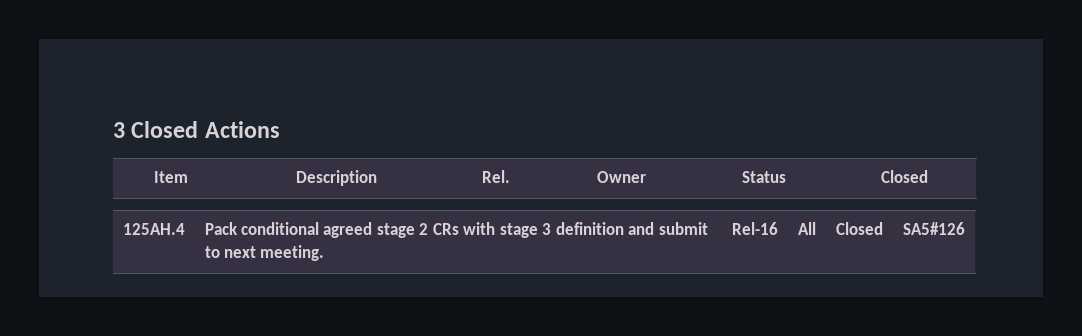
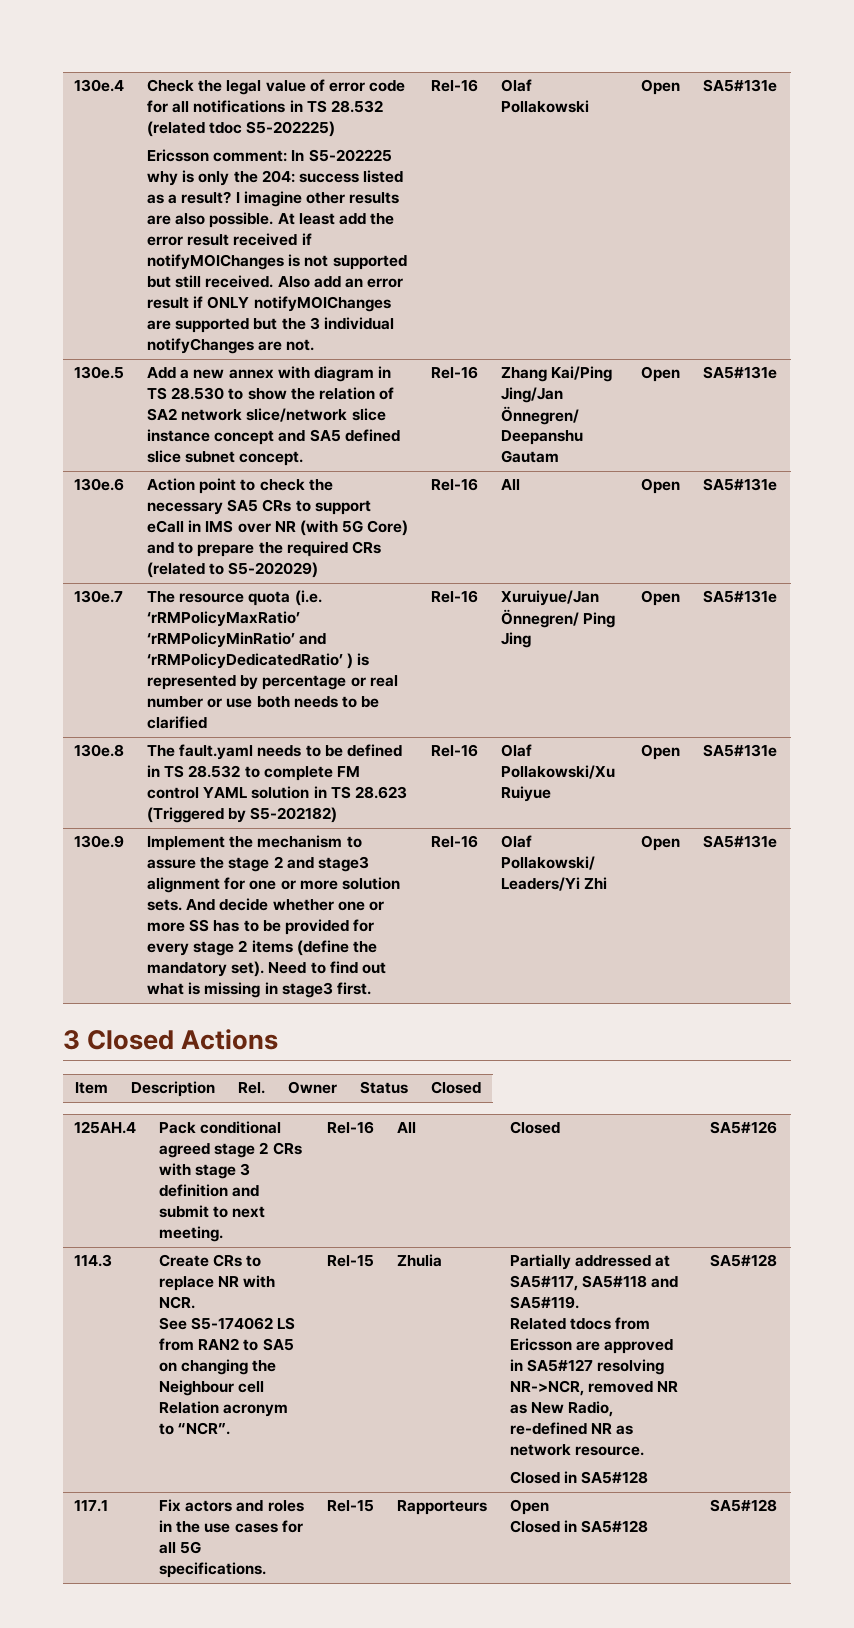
(113, 130) none -> [74,79,125,92] [147,79,406,95] [147,100,384,113] [147,121,336,137] [147,149,392,162] [147,170,404,186] [147,191,400,207] [147,212,395,228] [147,233,312,246] [147,254,407,270] [147,275,404,288] [147,296,391,312] [147,317,395,333] [147,338,315,354] [431,79,479,92] [501,79,533,92] [501,100,590,113] [641,79,681,95] [703,79,778,92] [74,366,125,379] [147,366,392,382] [147,387,395,400] [147,408,386,422] [147,429,400,445] [147,450,304,466] [431,366,479,379] [501,366,613,382] [501,387,564,403] [501,406,580,425] [501,430,584,445] [501,450,560,463] [641,366,681,382] [703,366,778,379] [74,478,125,491] [147,478,333,494] [147,499,371,515] [147,520,409,536] [147,541,382,557] [147,562,319,578] [431,478,479,491] [501,479,521,490] [641,478,681,494] [703,478,778,491] [74,590,124,603] [147,590,322,606] [147,611,301,627] [147,632,327,648] [147,653,370,669] [147,675,398,690] [147,696,380,708] [147,716,208,729] [431,590,479,603] [501,590,600,606] [501,609,616,628] [501,632,532,648] [641,590,681,606] [703,590,778,603] [74,744,125,757] [147,744,403,760] [147,765,361,781] [147,786,408,799] [147,807,338,823] [431,744,479,757] [501,744,533,757] [501,765,616,779] [501,786,552,802] [641,744,681,760] [703,744,778,757] [74,835,125,848] [147,835,362,851] [147,856,370,872] [147,877,401,893] [147,898,385,911] [147,919,375,935] [147,940,378,956] [147,961,387,977] [147,982,372,998] [431,835,479,848] [501,835,533,848] [501,856,596,870] [501,877,608,891] [641,835,681,851] [703,835,778,848] 130e.4 | Check the legal value of error code for all notifications in TS 28.532 (related tdoc S5-202225) // Ericsson comment: In S5-202225 why is only the 204: success listed as a result? I imagine other results are also possible. At least add the error result received if notifyMOIChanges is not supported but still received. Also add an error result if ONLY notifyMOIChanges are supported but the 3 individual notifyChanges are not. | Rel-16 | Olaf Pollakowski | Open | SA5#131e // 130e.5 | Add a new annex with diagram in TS 28.530 to show the relation of SA2 network slice/network slice instance concept and SA5 defined slice subnet concept. | Rel-16 | Zhang Kai/Ping Jing/Jan Önnegren/ Deepanshu Gautam | Open | SA5#131e // 130e.6 | Action point to check the necessary SA5 CRs to support eCall in IMS over NR (with 5G Core) and to prepare the required CRs (related to S5-202029) | Rel-16 | All | Open | SA5#131e // 130e.7 | The resource quota (i.e. ‘rRMPolicyMaxRatio’ ‘rRMPolicyMinRatio’ and ‘rRMPolicyDedicatedRatio’ ) is represented by percentage or real number or use both needs to be clarified | Rel-16 | Xuruiyue/Jan Önnegren/ Ping Jing | Open | SA5#131e // 130e.8 | The fault.yaml needs to be defined in TS 28.532 to complete FM control YAML solution in TS 28.623 (Triggered by S5-202182) | Rel-16 | Olaf Pollakowski/Xu Ruiyue | Open | SA5#131e // 130e.9 | Implement the mechanism to assure the stage 2 and stage3 alignment for one or more solution sets. And decide whether one or more SS has to be provided for every stage 2 items (define the mandatory set). Need to find out what is missing in stage3 first. | Rel-16 | Olaf Pollakowski/ Leaders/Yi Zhi | Open | SA5#131e //
(965, 228) none -> [74,1254,113,1267] [159,1254,262,1267] [159,1275,276,1291] [159,1296,196,1309] [159,1317,296,1330] [159,1338,294,1351] [159,1359,277,1375] [159,1380,265,1396] [159,1401,289,1417] [159,1422,231,1435] [327,1255,375,1267] [397,1254,443,1267] [510,1254,671,1270] [510,1275,679,1291] [510,1296,580,1309] [510,1317,651,1330] [510,1338,674,1354] [510,1359,665,1375] [510,1380,679,1396] [510,1401,614,1417] [510,1422,634,1435] [510,1444,645,1456] [510,1471,649,1484] [710,1254,778,1267] [74,1500,109,1512] [159,1499,304,1512] [159,1520,303,1533] [159,1541,202,1554] [159,1562,267,1578] [327,1500,375,1512] [397,1500,488,1515] [510,1499,550,1515] [510,1520,649,1533] [710,1499,778,1512] // 114.3 | Create CRs to replace NR with NCR. // See S5-174062 LS from RAN2 to SA5 on changing the Neighbour cell Relation acronym to “NCR”. | Rel-15 | Zhulia | Partially addressed at SA5#117, SA5#118 and SA5#119. // Related tdocs from Ericsson are approved in SA5#127 resolving NR->NCR, removed NR as New Radio, re-defined NR as network resource. // Closed in SA5#128 | SA5#128 // 117.1 | Fix actors and roles in the use cases for all 5G specifications. | Rel-15 | Rapporteurs | Open // Closed in SA5#128 | SA5#128

